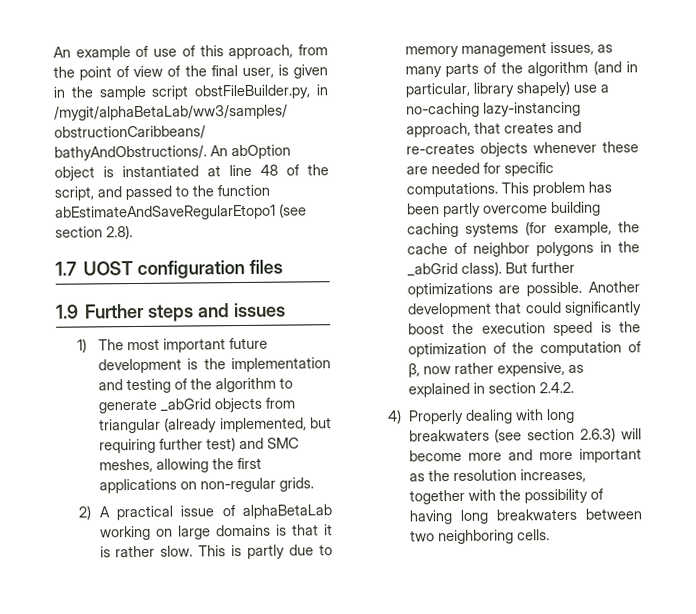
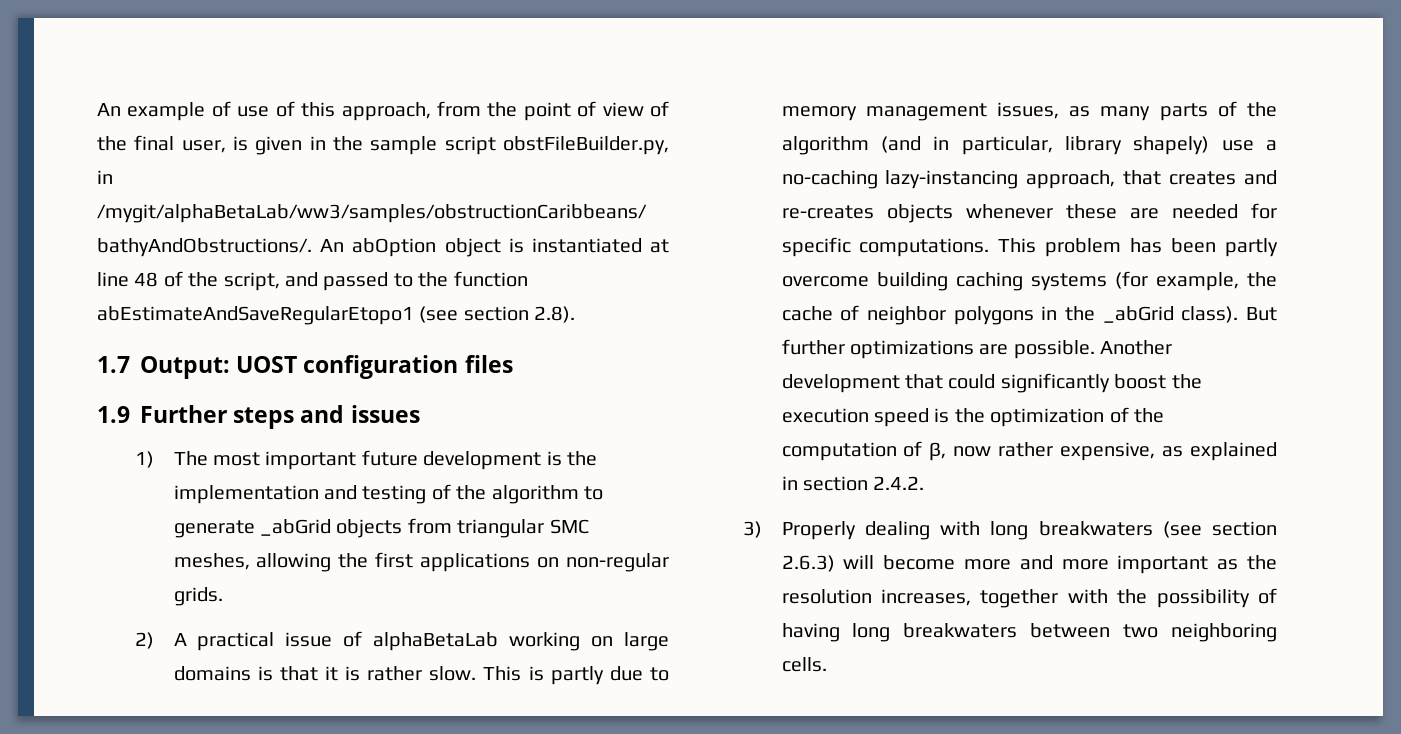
(77, 268) none -> [140,356,230,379] Output:
[164,417,332,433] [98,437,264,454] (already implemented, but requiring further test) and -> (545, 528) none
[386,409,402,424] 4) -> [743,521,763,538] 3)

